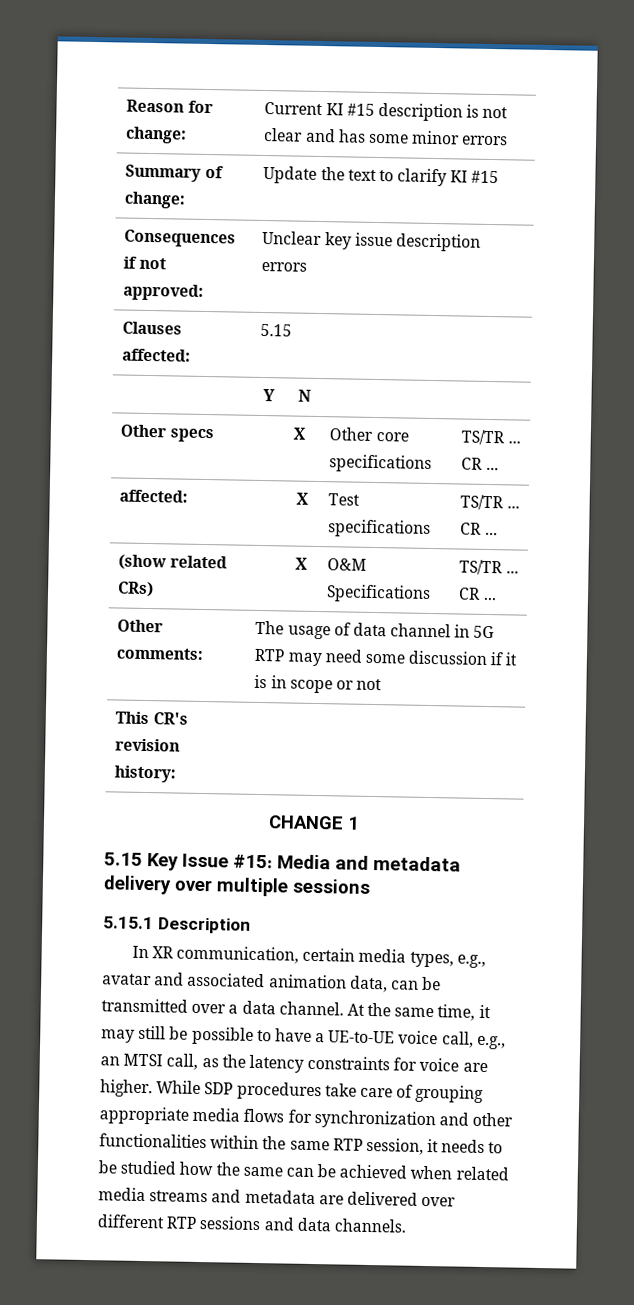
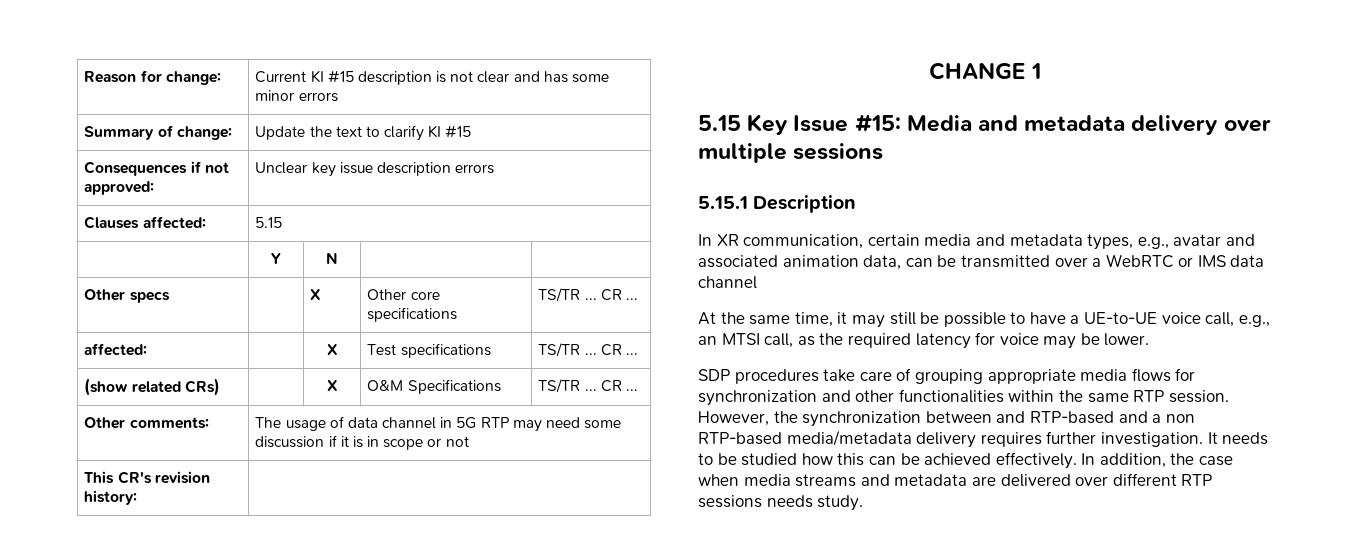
(407, 955) none -> [975,234,1083,246] and metadata
[241,1000,344,1016] data channel. -> [1105,254,1265,268] [698,276,757,289] WebRTC or IMS data channel //
[248,1054,488,1073] [100,1079,202,1098] latency constraints for voice are higher. While -> [847,332,1150,349] required latency for voice may be lower. //
[365,1137,440,1155] session, it -> [1168,390,1229,403] [698,411,1195,427] [698,430,1218,448] session. However, the synchronization between and RTP-based and a non RTP-based media/metadata delivery requires further investigation. It
[215,1162,283,1177] the same -> [837,453,865,466] this
[410,1165,509,1181] when related -> [995,452,1234,469] [698,474,739,486] effectively. In addition, the case when
[263,1217,407,1233] and data channels. -> [766,495,864,511] needs study.

